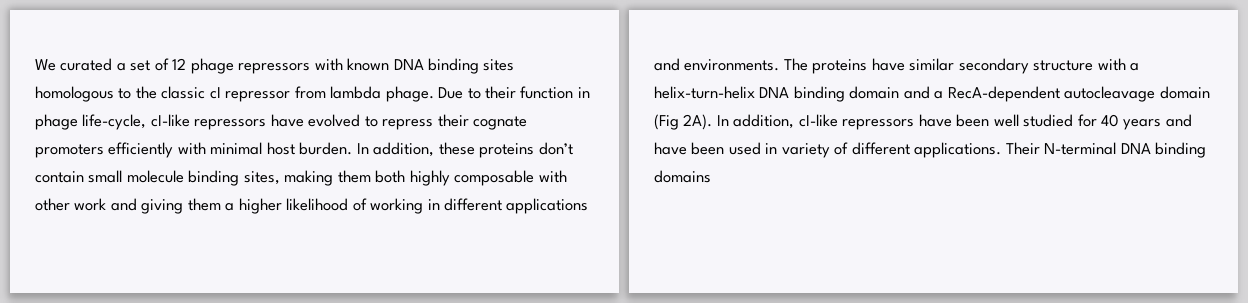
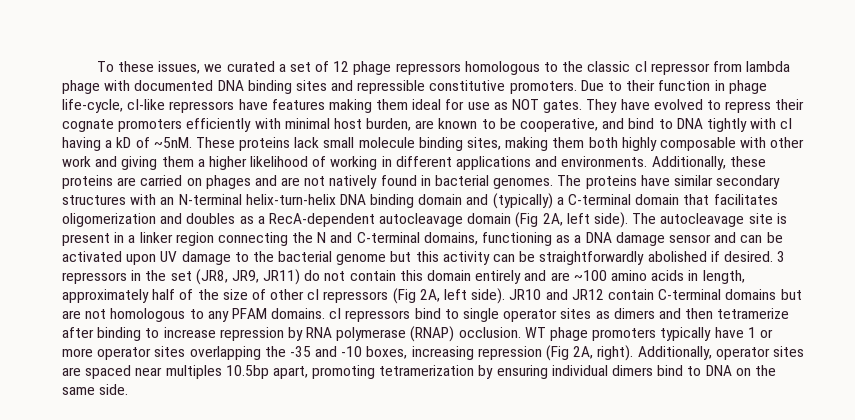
[35,59,56,71] We -> [96,61,223,74] To these issues, we
[314,58,515,74] with known DNA binding sites -> (461, 69) none
[385,86,434,102] phage. -> [62,80,577,94] phage with documented DNA binding sites and repressible constitutive promoters.
(304, 120) none -> [271,99,650,113] features making them ideal for use as NOT gates. They have
[299,142,573,158] [35,171,84,183] burden. In addition, these proteins don’t contain -> [366,118,793,132] [62,137,320,151] burden, are known to be cooperative, and bind to DNA tightly with cI having a kD of ~5nM. These proteins lack
(780, 65) none -> [651,156,766,170] [62,175,554,189] Additionally, these proteins are carried on phages and are not natively found in bacterial genomes.
[1033,58,1140,71] structure with a -> [62,194,242,205] structures with an N-terminal
(930, 92) none -> [492,193,778,209] [62,213,254,227] (typically) a C-terminal domain that facilitates oligomerization and doubles as
[683,114,1192,130] [654,142,1207,158] [654,170,711,183] 2A). In addition, cI-like repressors have been well studied for 40 years and have been used in variety of different applications. Their N-terminal DNA binding domains -> [542,212,787,228] [62,232,783,246] [62,251,786,265] [62,269,745,285] [62,288,802,304] [62,308,790,322] [62,326,773,342] [62,345,804,361] [62,365,776,379] [62,384,129,395] 2A, left side). The autocleavage site is present in a linker region connecting the N and C-terminal domains, functioning as a DNA damage sensor and can be activated upon UV damage to the bacterial genome but this activity can be straightforwardly abolished if desired. 3 repressors in the set (JR8, JR9, JR11) do not contain this domain entirely and are ~100 amino acids in length, approximately half of the size of other cI repressors (Fig 2A, left side). JR10 and JR12 contain C-terminal domains but are not homologous to any PFAM domains. cI repressors bind to single operator sites as dimers and then tetramerize after binding to increase repression by RNA polymerase (RNAP) occlusion. WT phage promoters typically have 1 or more operator sites overlapping the -35 and -10 boxes, increasing repression (Fig 2A, right). Additionally, operator sites are spaced near multiples 10.5bp apart, promoting tetramerization by ensuring individual dimers bind to DNA on the same side.

